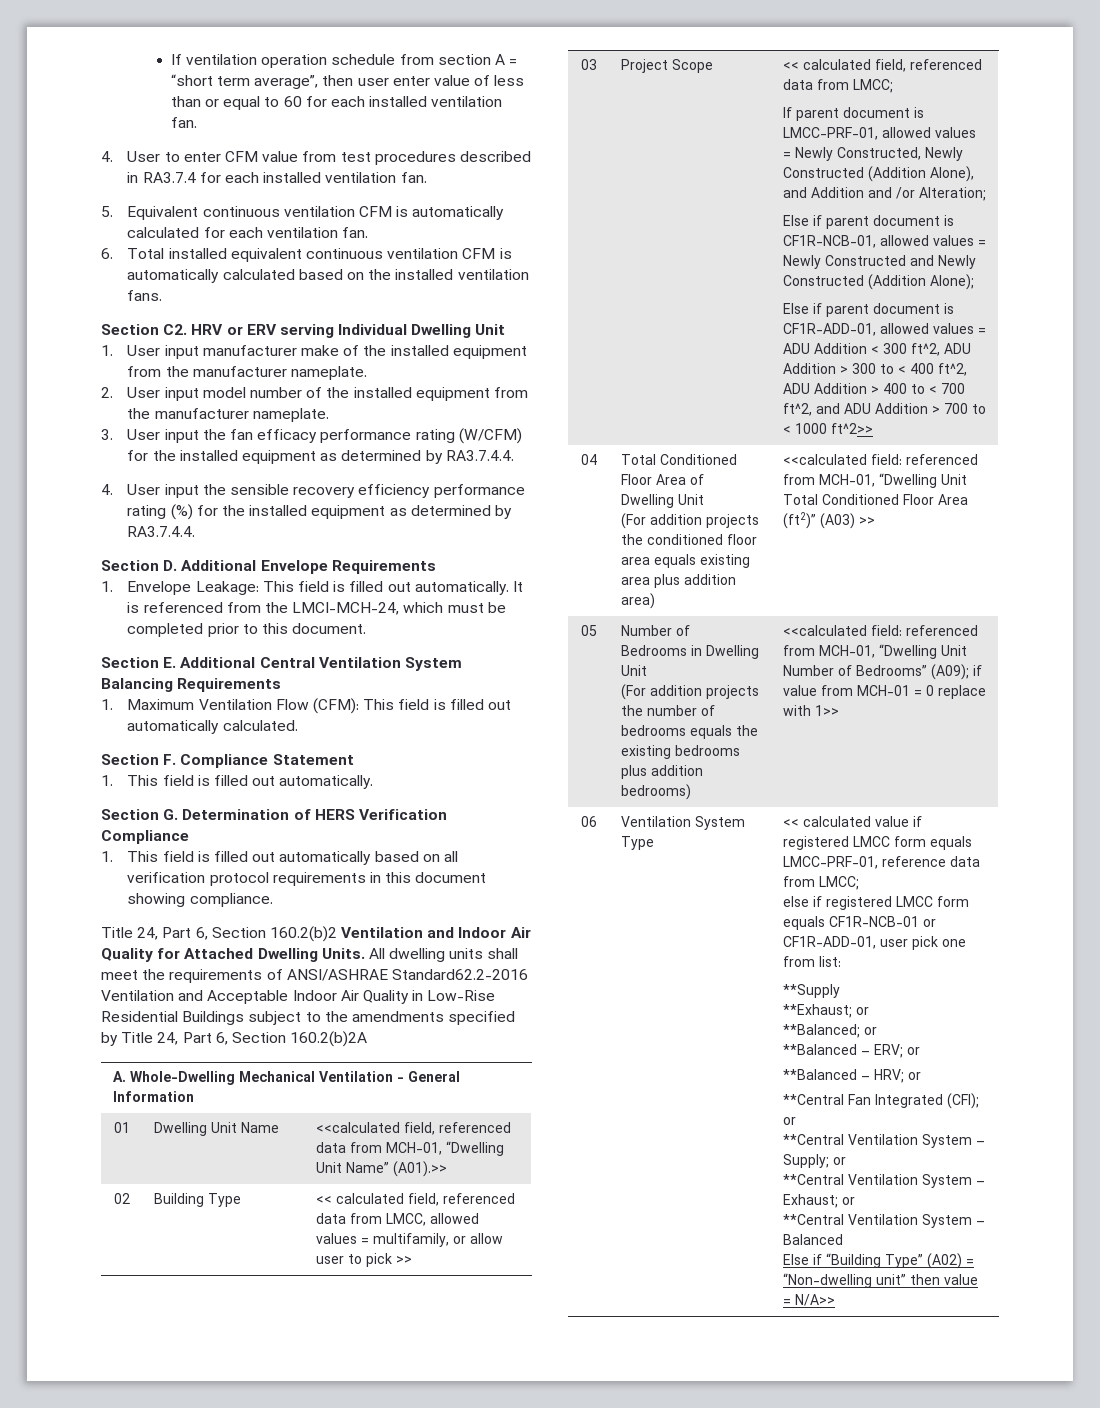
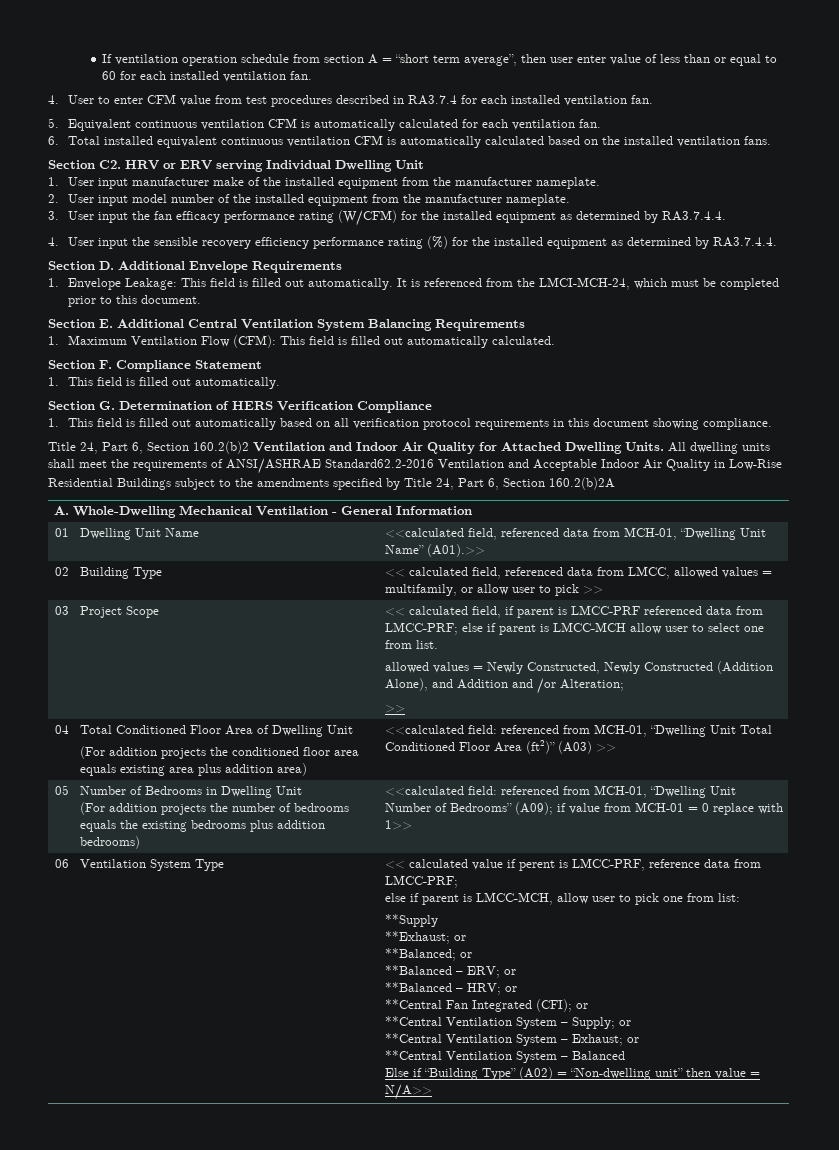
[910,59,983,70] [783,79,894,93] [783,107,925,121] [783,127,879,140] referenced data from LMCC; // If parent document is LMCC-PRF-01, -> [504,605,763,618] [384,622,764,635] [384,640,438,649] if parent is LMCC-PRF referenced data from LMCC-PRF; else if parent is LMCC-MCH allow user to select one from list. //
[783,215,955,229] [783,235,987,248] [783,255,977,269] [783,274,975,290] [783,303,955,317] [783,323,987,336] [783,343,972,356] [783,363,968,376] [783,383,966,394] [783,403,987,416] [783,423,874,434] Else if parent document is CF1R-NCB-01, allowed values = Newly Constructed and Newly Constructed (Addition Alone); // Else if parent document is CF1R-ADD-01, allowed values = ADU Addition < 300 ft^2, ADU Addition > 300 to < 400 ft^2, ADU Addition > 400 to < 700 ft^2, and ADU Addition > 700 to < 1000 ft^2>> -> [384,705,405,713] >>
[783,836,973,850] [783,856,879,869] registered LMCC form equals LMCC-PRF-01, -> [518,858,645,871] perent is LMCC-PRF,
[819,876,860,890] [783,896,970,910] [783,916,937,930] [783,936,909,949] LMCC; // else if registered LMCC form equals CF1R-NCB-01 or CF1R-ADD-01, user -> [384,875,458,888] [384,892,631,905] LMCC-PRF; // else if parent is LMCC-MCH, allow user to

